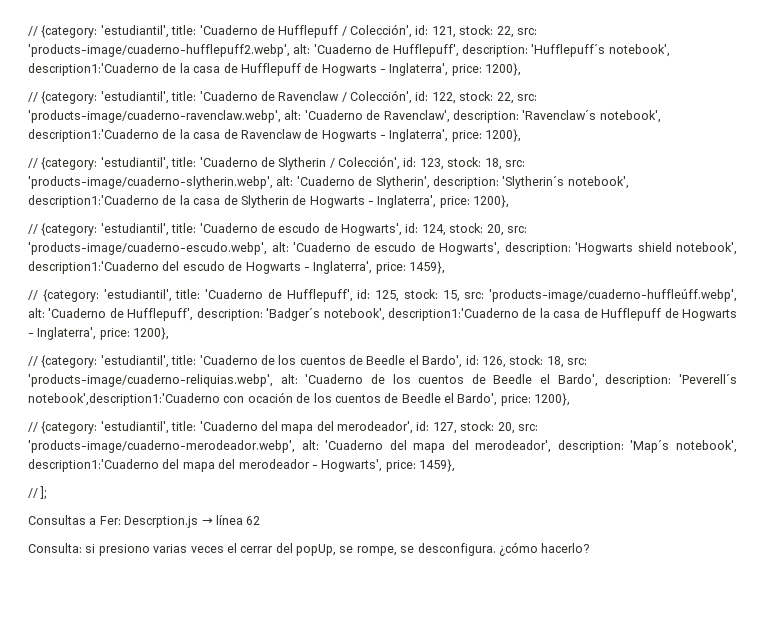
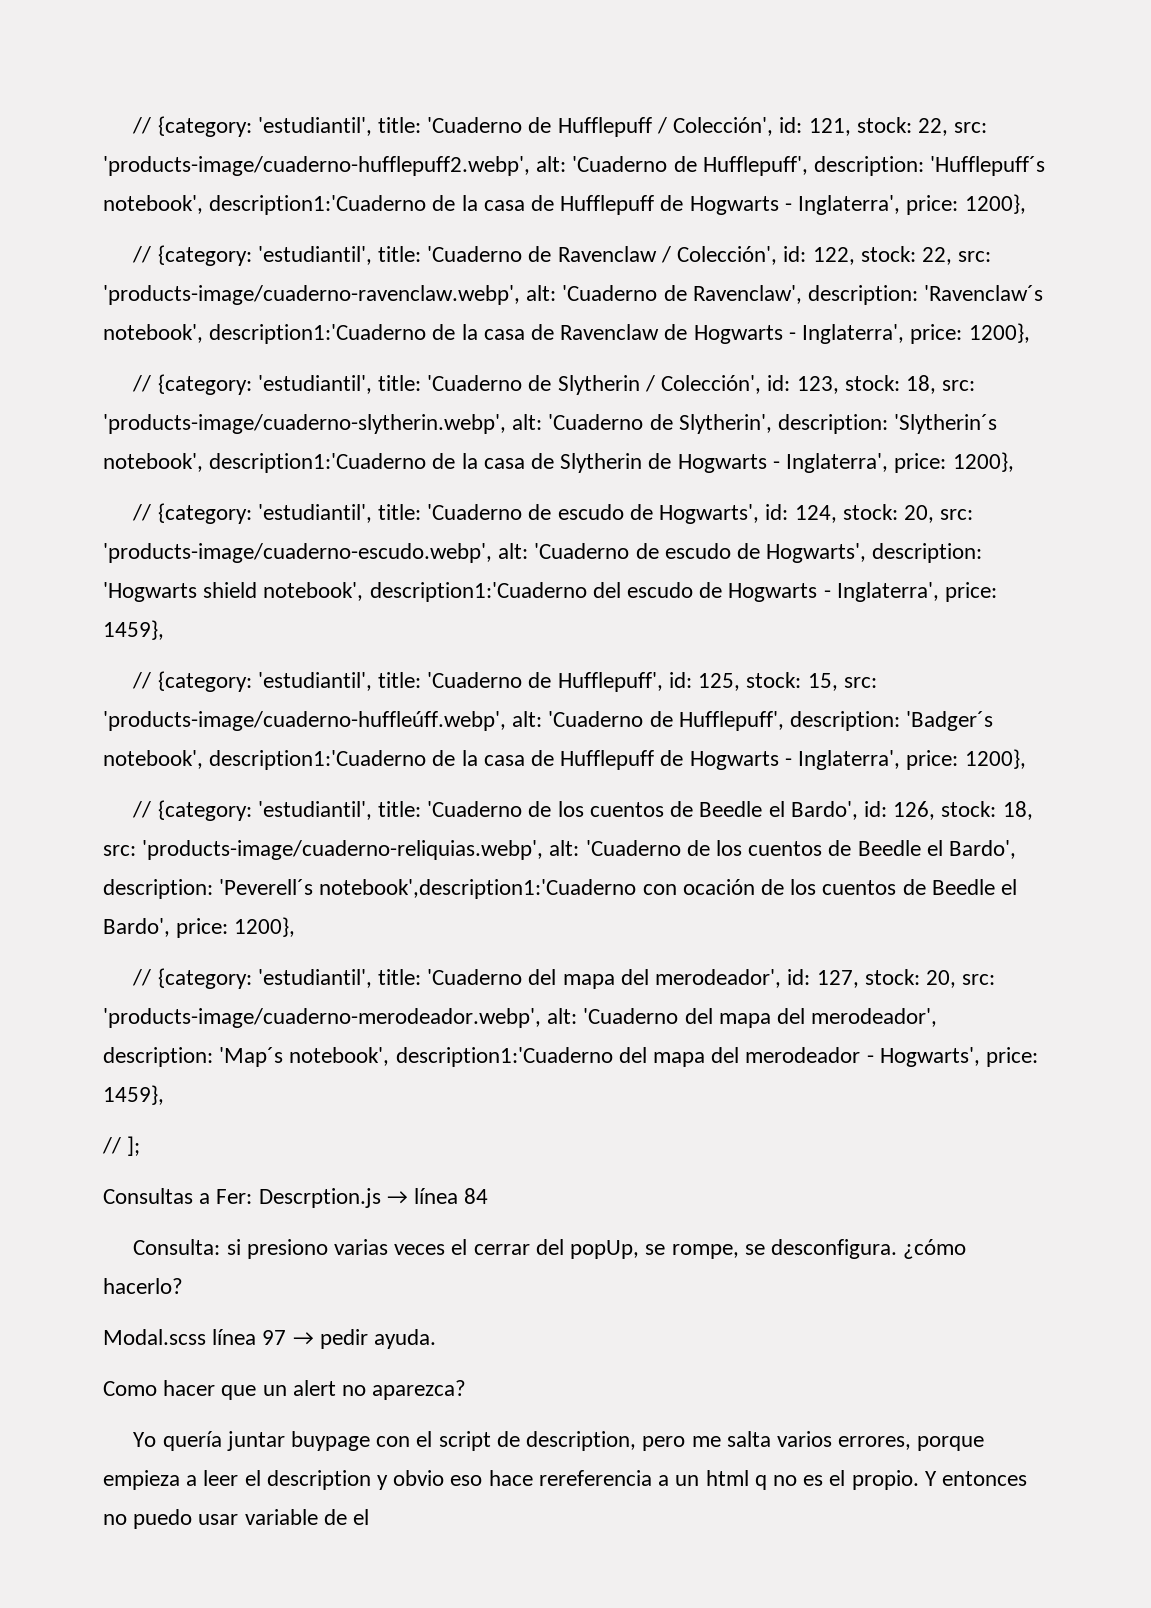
[246,516,261,525] 62 -> [464,1188,489,1204] 84
(590, 548) none -> [103,1329,437,1349] [103,1380,467,1400] [133,1431,985,1451] [103,1470,1027,1490] [103,1509,370,1529] // Modal.scss línea 97 → pedir ayuda. // Como hacer que un alert no aparezca? // Yo quería juntar buypage con el script de description, pero me salta varios errores, porque empieza a leer el description y obvio eso hace rereferencia a un html q no es el propio. Y entonces no puedo usar variable de el

